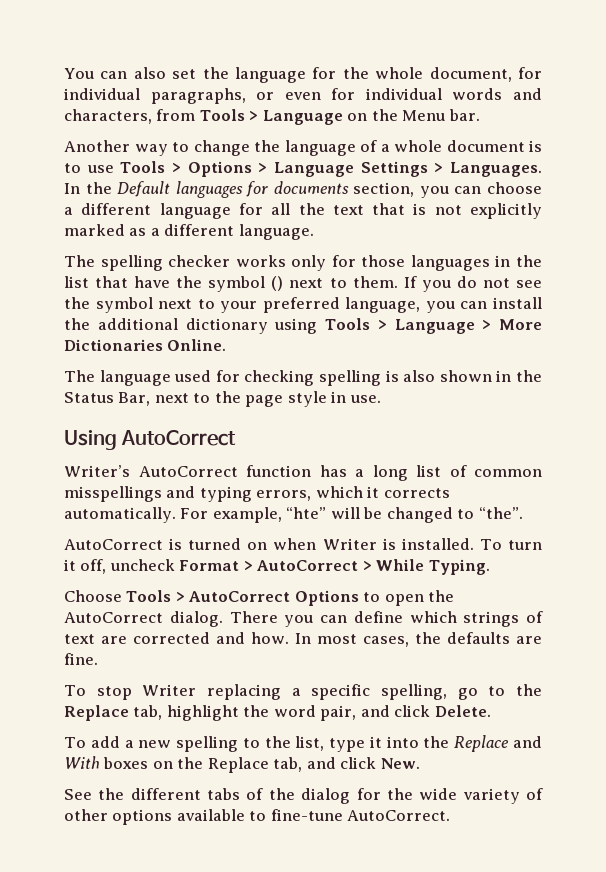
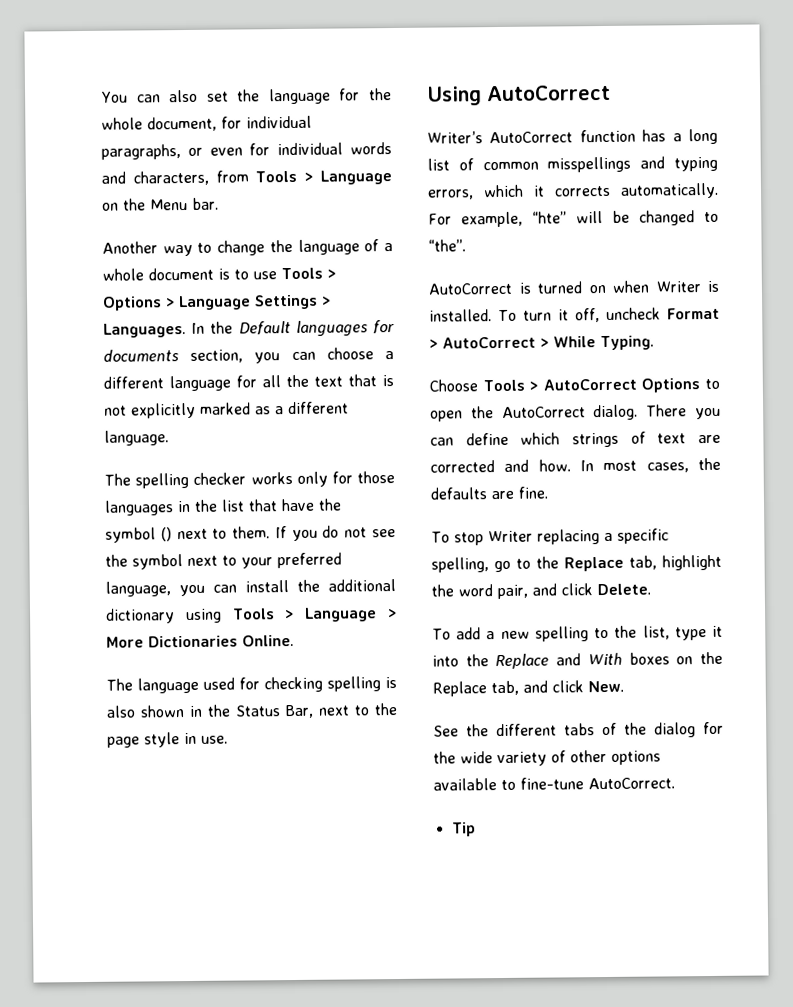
(451, 815) none -> [451,822,476,837] // Tip

